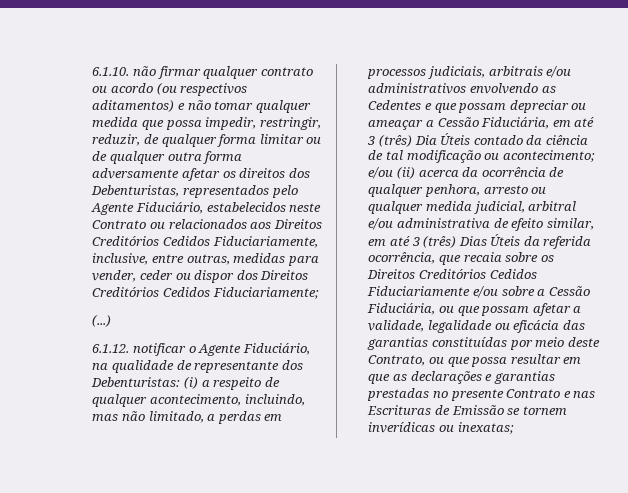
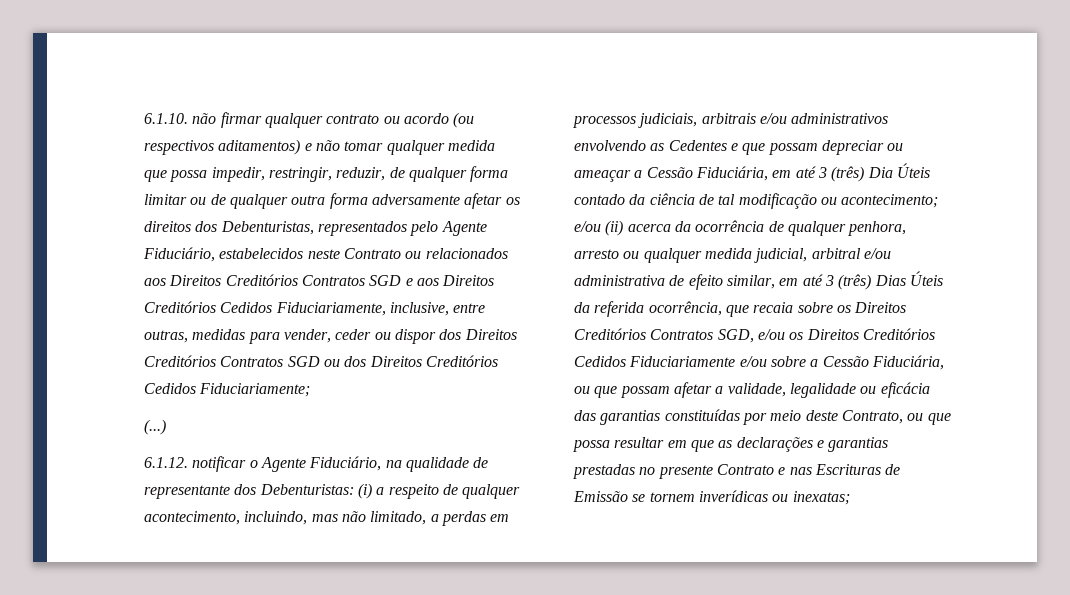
(160, 241) none -> [301,275,495,286] [143,301,216,313] Contratos SGD e aos Direitos Creditórios
(160, 292) none -> [220,355,498,367] Contratos SGD ou dos Direitos Creditórios
(486, 274) none -> [650,328,935,343] Contratos SGD, e/ou os Direitos Creditórios

